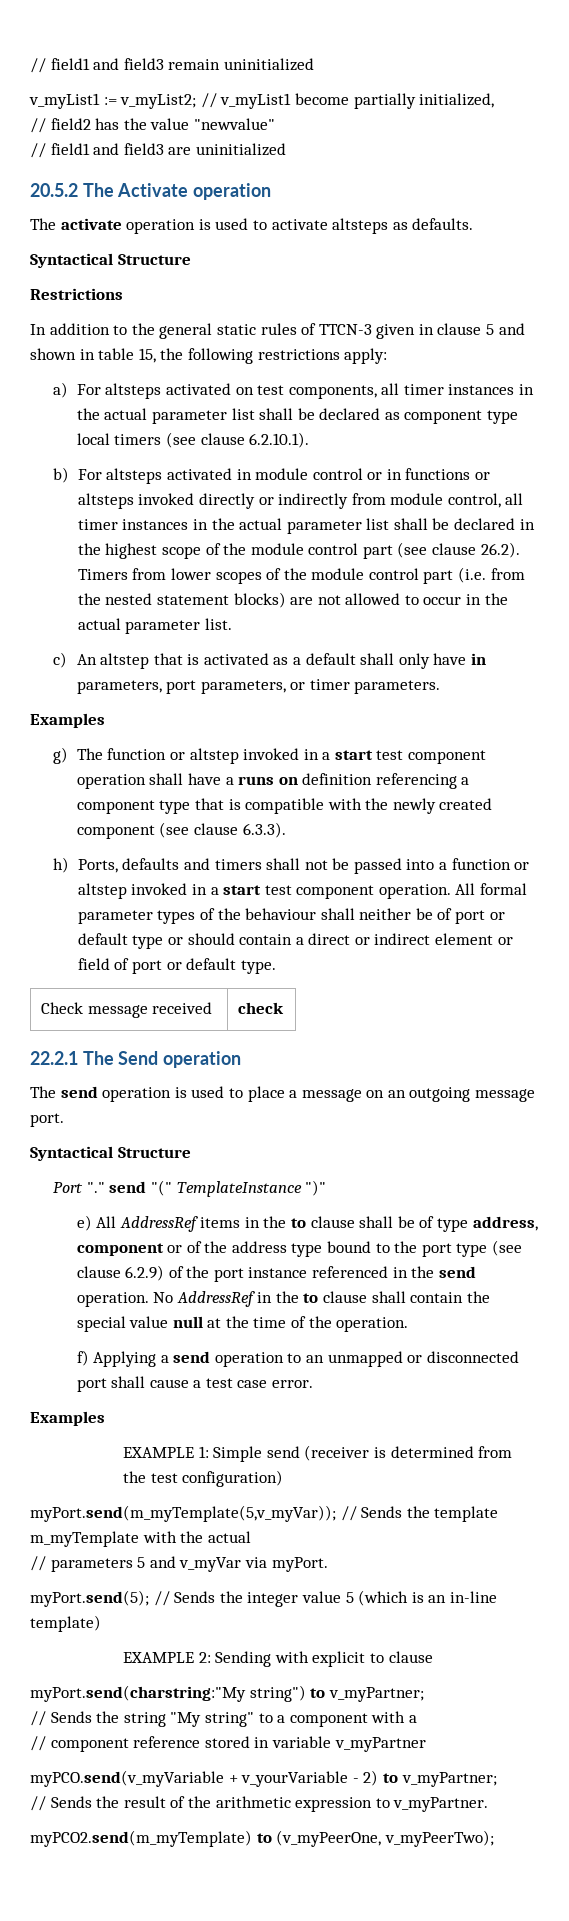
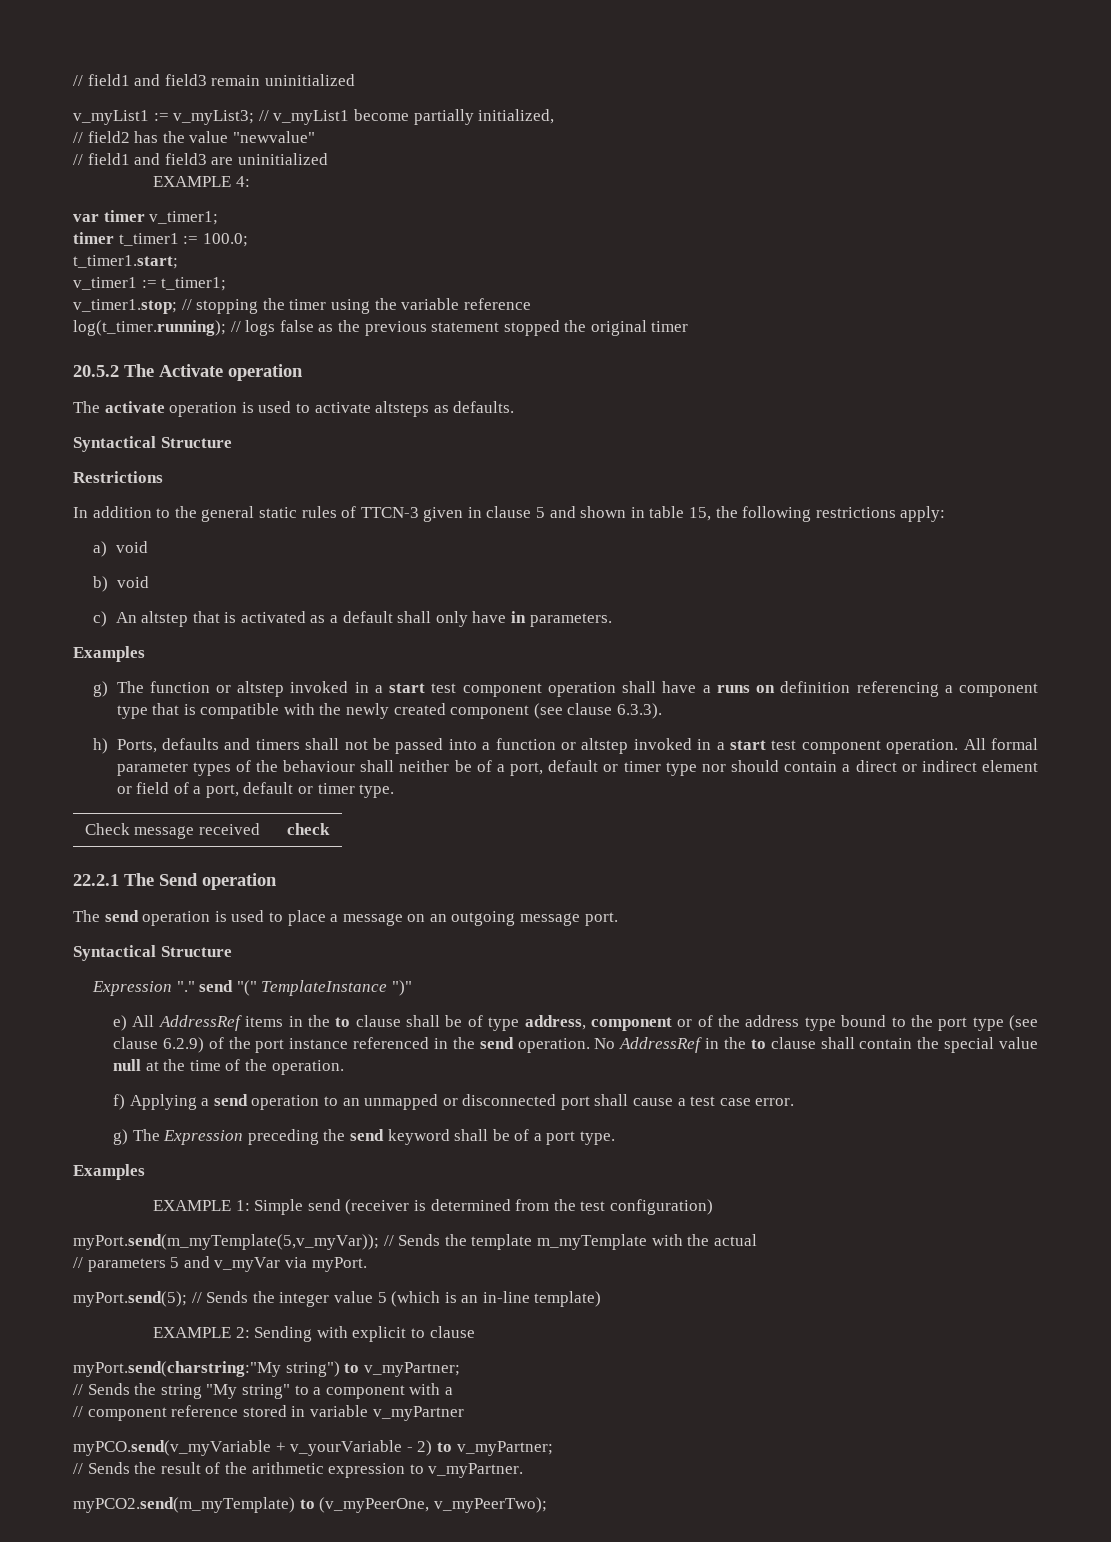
[120,94,197,109] v_myList2; -> [173,110,255,125] v_myList3;
(286, 149) none -> [152,176,250,187] [73,210,219,225] [73,232,248,247] [73,255,178,269] [73,277,227,291] [73,298,531,314] [73,320,689,336] // EXAMPLE 4: // var timer v_timer1; // timer t_timer1 := 100.0; // t_timer1.start; // v_timer1 := t_timer1; // v_timer1.stop; // stopping the timer using the variable reference // log(t_timer.running); // logs false as the previous statement stopped the original timer
[76,383,535,399] [76,408,519,424] [76,432,310,448] [53,467,491,484] [77,493,524,509] [77,518,535,534] [77,542,520,559] [77,567,525,584] [77,592,508,608] [77,618,232,634] For altsteps activated on test components, all timer instances in the actual parameter list shall be declared as component type local timers (see clause 6.2.10.1). // b) For altsteps activated in module control or in functions or altsteps invoked directly or indirectly from module control, all timer instances in the actual parameter list shall be declared in the highest scope of the module control part (see clause 26.2). Timers from lower scopes of the module control part (i.e. from the nested statement blocks) are not allowed to occur in the actual parameter list. -> [115,541,148,553] [92,576,149,592] void // b) void
[76,679,350,694] parameters, port parameters, or timer -> (526, 617) none
[455,910,505,924] [77,933,183,949] port or default type or -> [496,760,726,776] a port, default or timer type nor
[131,958,237,974] port or default -> [193,782,355,798] a port, default or timer
[53,1182,84,1193] Port -> [91,981,172,996] Expression
(314, 1384) none -> [112,1129,616,1145] // g) The Expression preceding the send keyword shall be of a port type.

